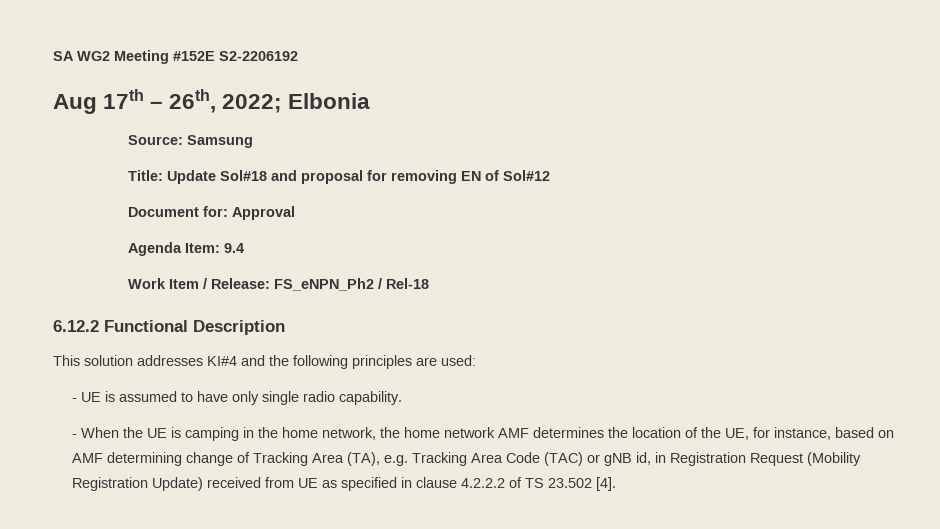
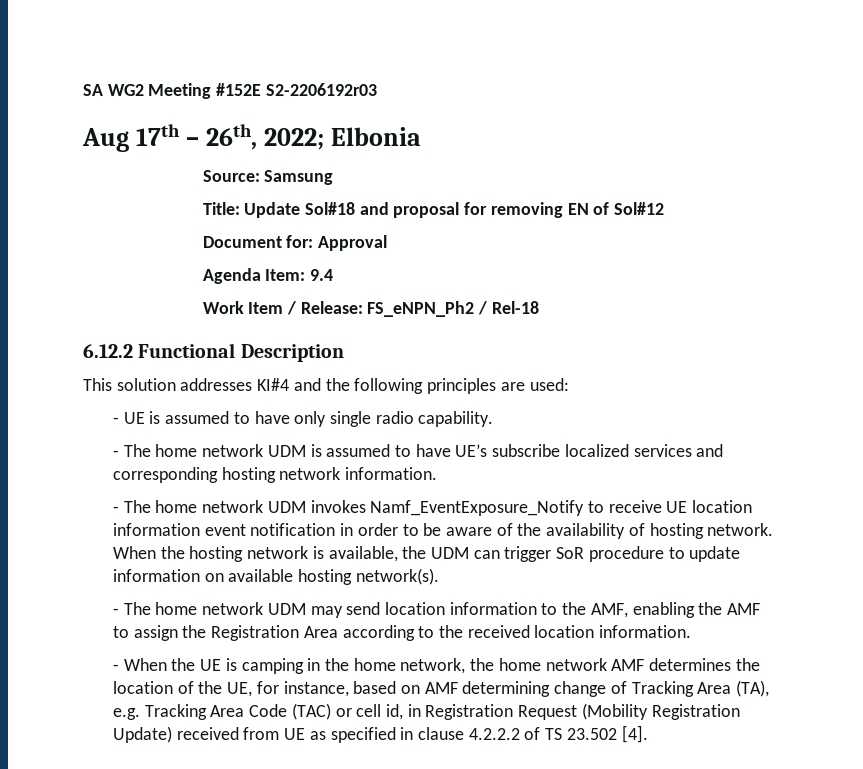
[219,51,298,61] S2-2206192 -> [265,83,377,96] S2-2206192r03
(402, 398) none -> [112,444,724,457] [112,467,438,483] [112,500,753,516] [112,523,774,539] [112,546,741,562] [112,568,439,585] [112,602,761,618] [112,625,692,641] // - The home network UDM is assumed to have UE’s subscribe localized services and corresponding hosting network information. // - The home network UDM invokes Namf_EventExposure_Notify to receive UE location information event notification in order to be aware of the availability of hosting network. When the hosting network is available, the UDM can trigger SoR procedure to update information on available hosting network(s). // - The home network UDM may send location information to the AMF, enabling the AMF to assign the Registration Area according to the received location information.
[603,453,632,466] gNB -> [356,704,382,717] cell

